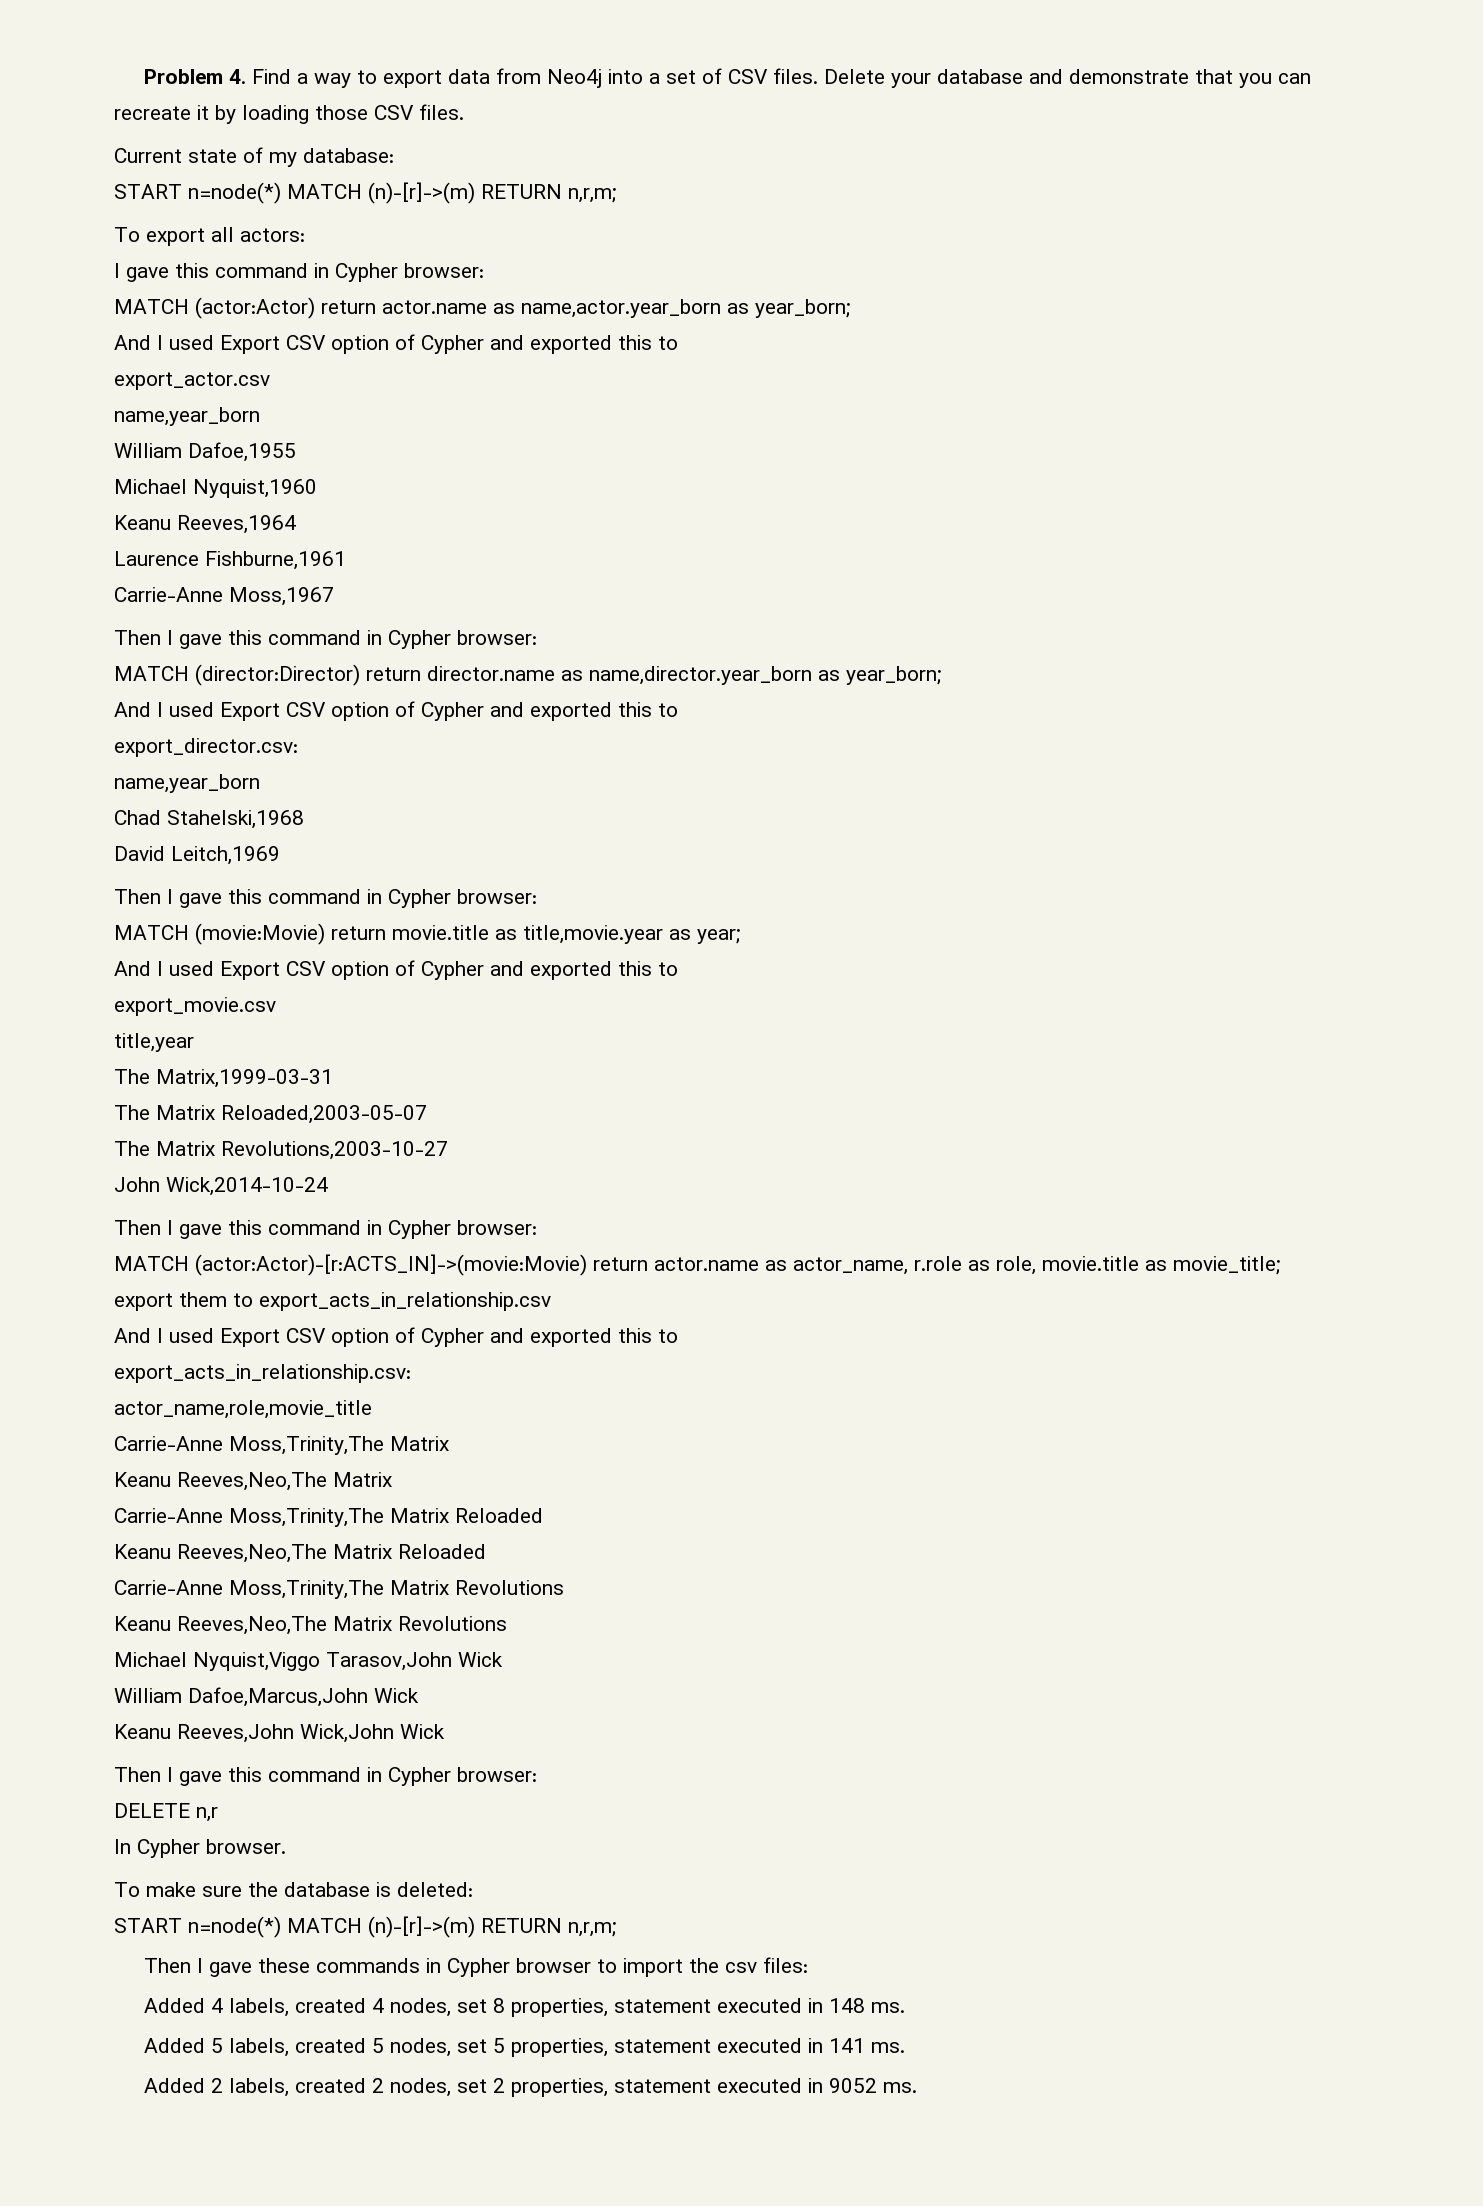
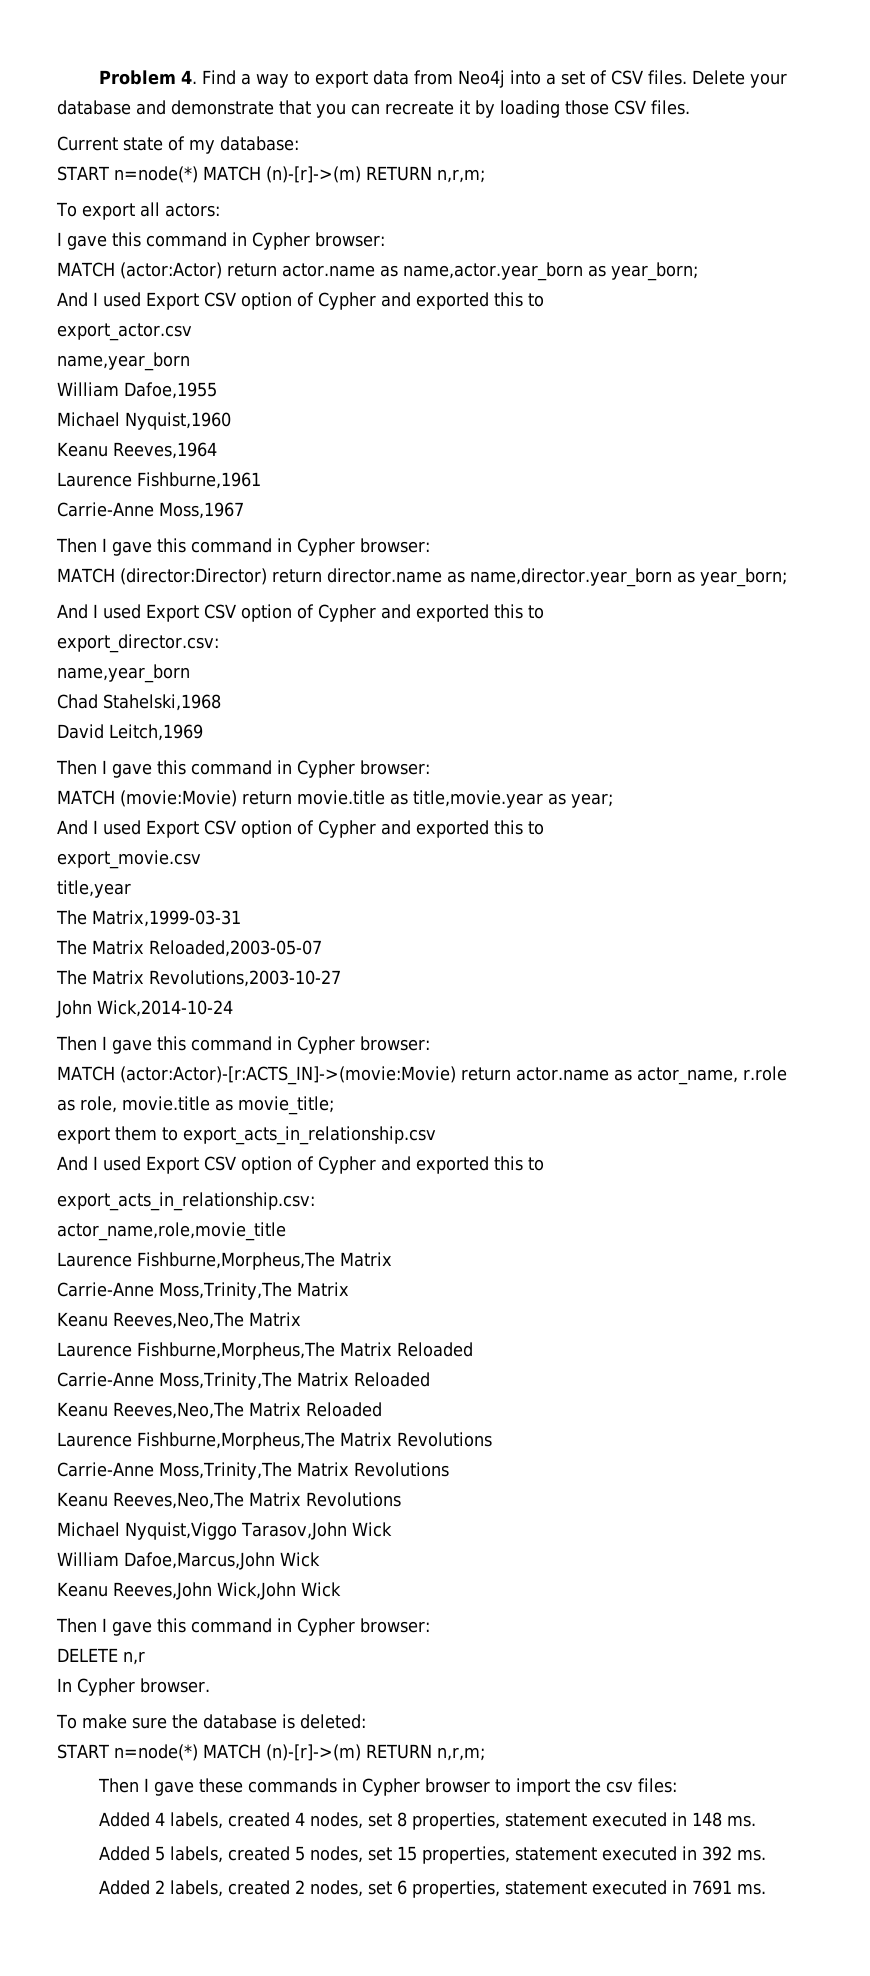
(372, 1409) none -> [57,1252,392,1270] // Laurence Fishburne,Morpheus,The Matrix
(392, 1479) none -> [57,1342,473,1360] // Laurence Fishburne,Morpheus,The Matrix Reloaded
(486, 1551) none -> [57,1432,492,1450] // Laurence Fishburne,Morpheus,The Matrix Revolutions
[493,2038,866,2057] 5 properties, statement executed in 141 -> [396,1846,732,1864] 15 properties, statement executed in 392
[493,2078,878,2097] 2 properties, statement executed in 9052 -> [396,1880,732,1898] 6 properties, statement executed in 7691

